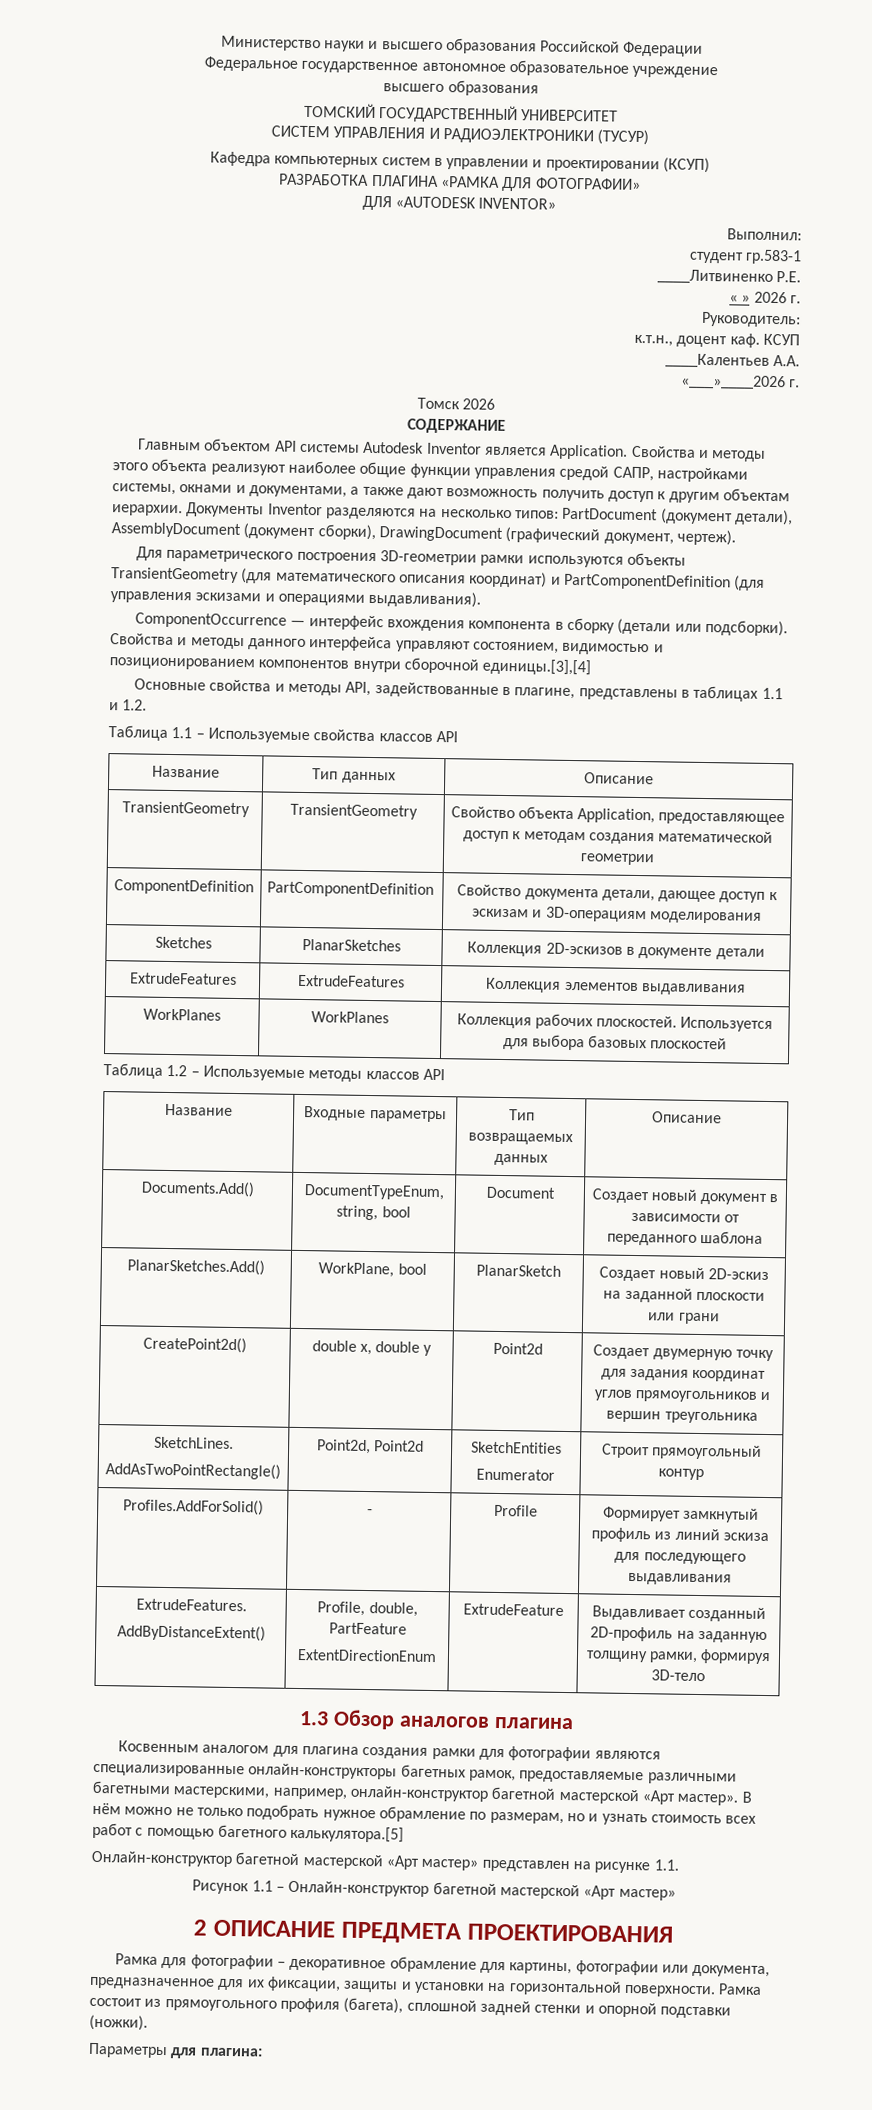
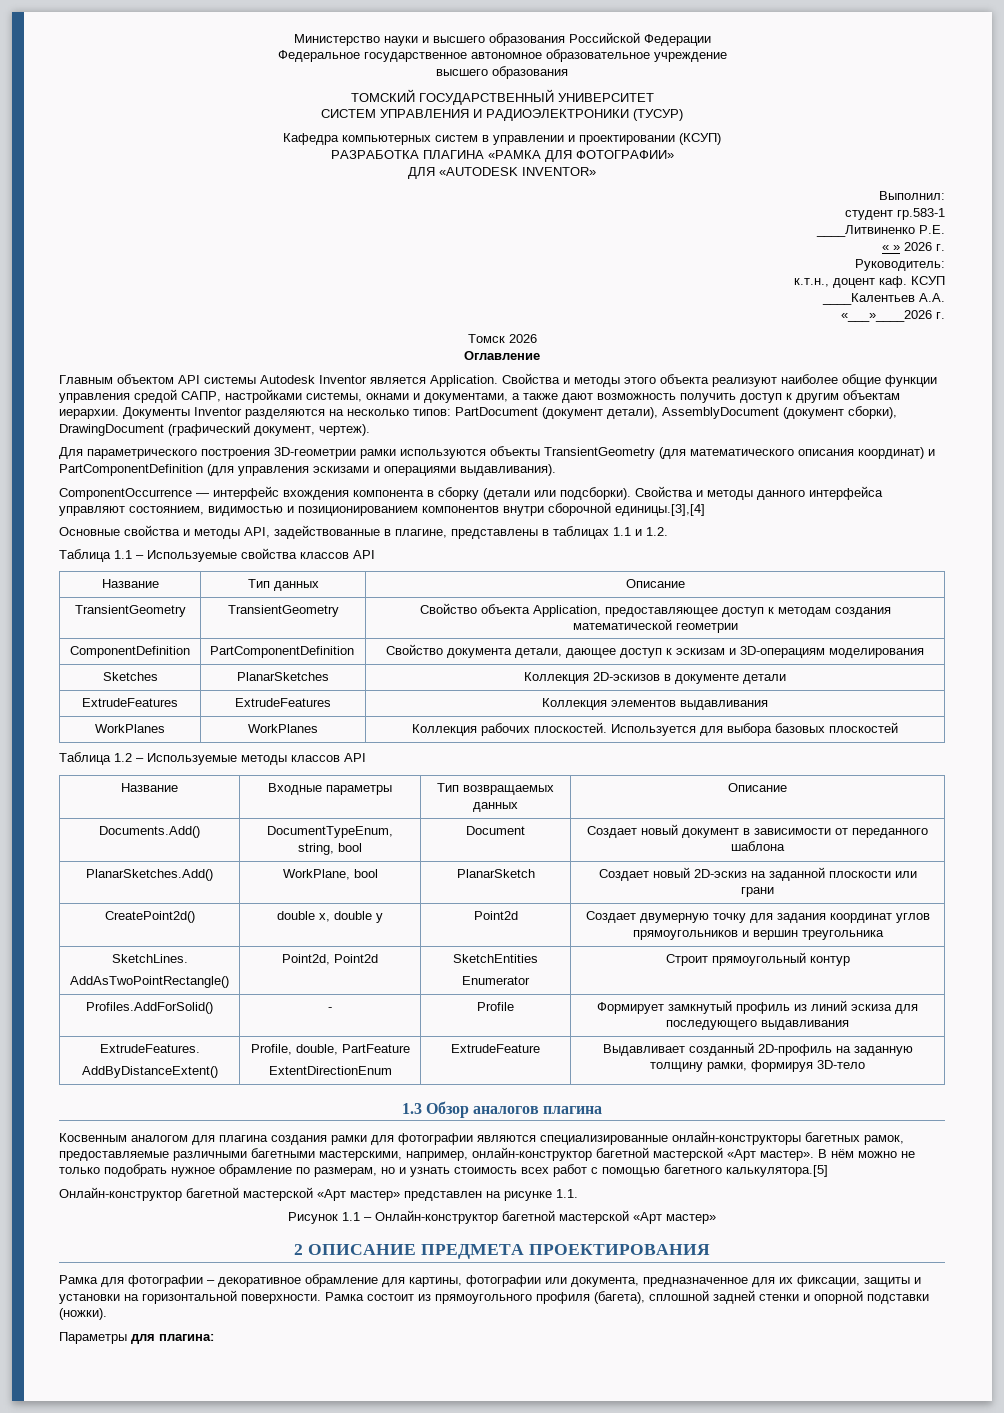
[406,418,506,434] СОДЕРЖАНИЕ -> [464,351,540,360] Оглавление

